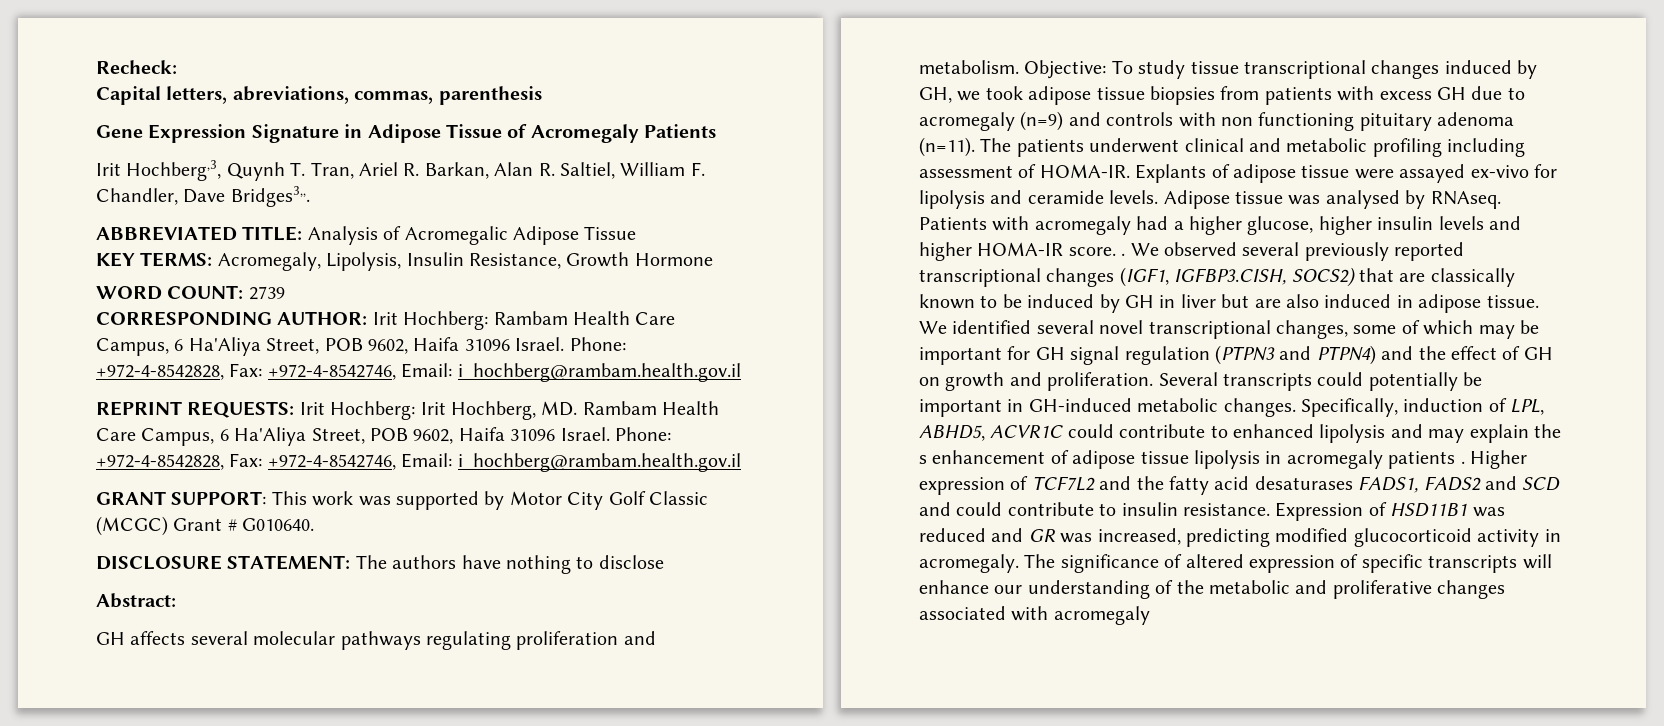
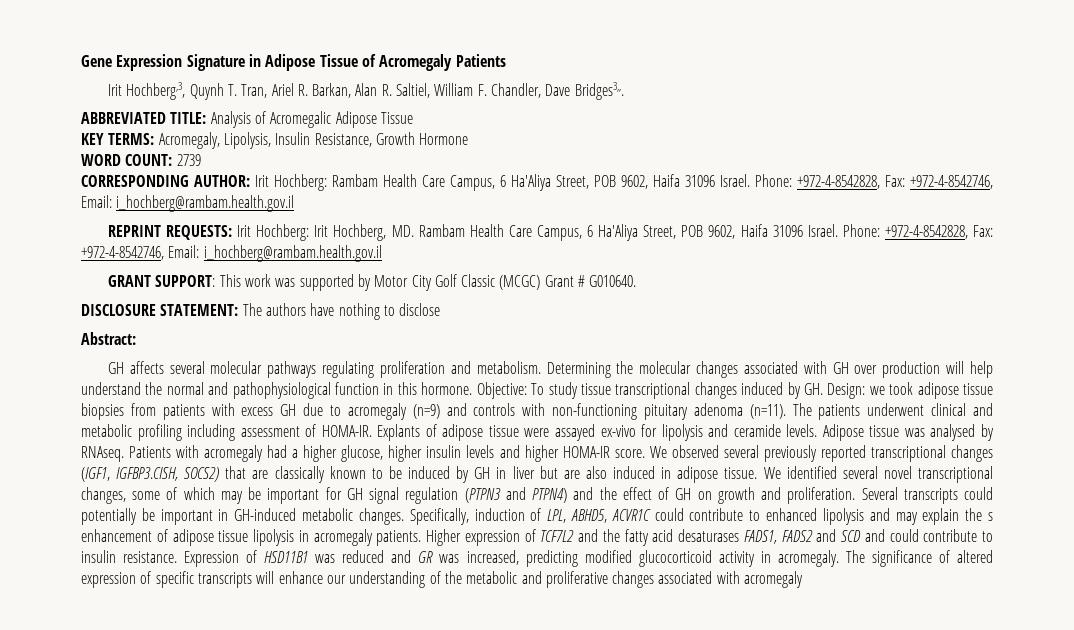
[96,60,177,74] [96,86,542,105] Recheck: // Capital letters, abreviations, commas, parenthesis // -> (81, 61) none
(1019, 67) none -> [546,361,994,378] [81,382,473,399] Determining the molecular changes associated with GH over production will help understand the normal and pathophysiological function in this hormone.
[919,87,952,103] GH, -> [803,383,866,399] GH. Design:
[1221,112,1355,131] non functioning -> [552,403,638,420] non-functioning
[1121,253,1126,256] . -> (645, 453) none
[1388,451,1465,469] patients . -> [376,530,422,546] patients.

